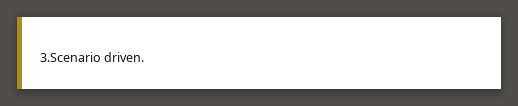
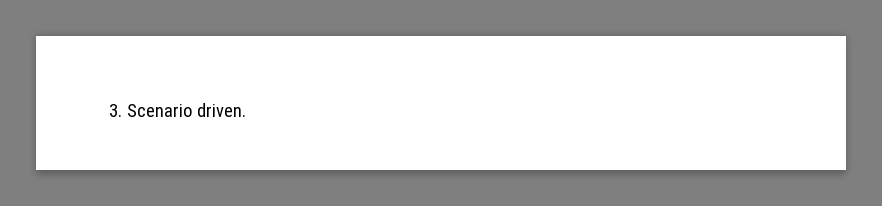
[40,52,101,62] 3.Scenario -> [109,104,192,117] 3. Scenario

